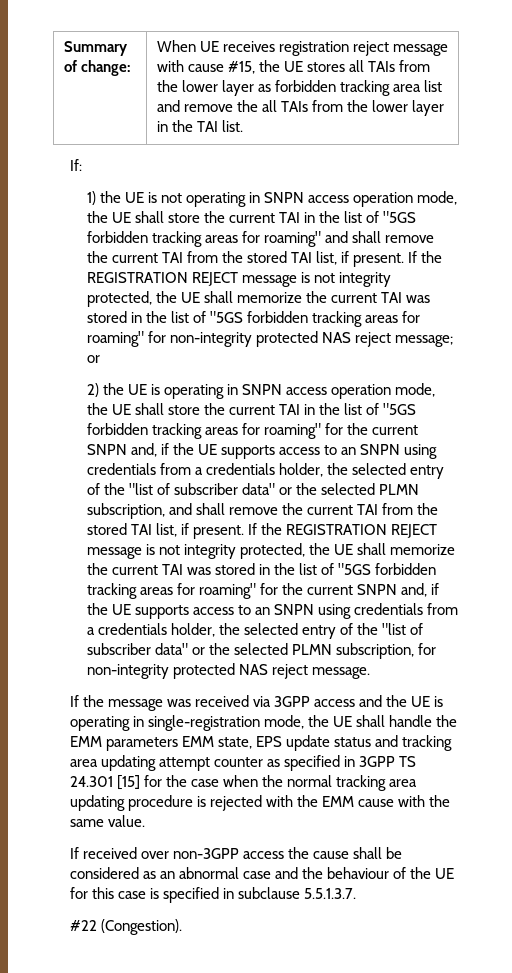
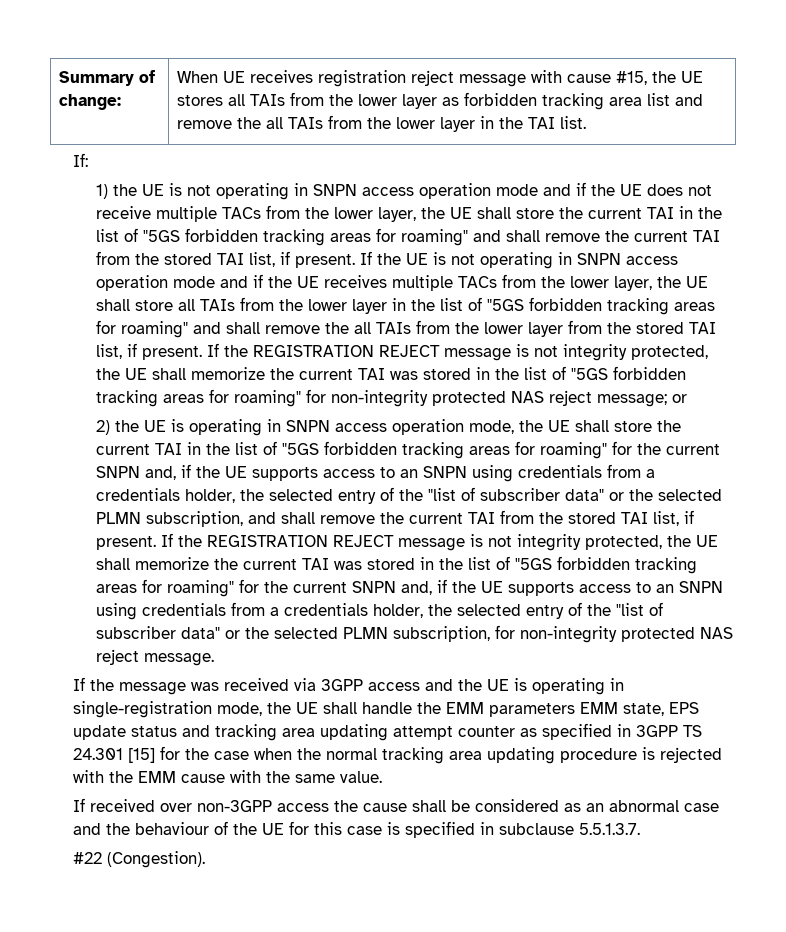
[417,191,458,205] mode, -> [495,182,712,196] [95,205,416,222] mode and if the UE does not receive multiple TACs from the lower layer,
(443, 257) none -> [405,252,678,269] [95,274,708,291] [95,297,715,315] [95,320,716,338] [95,343,248,360] UE is not operating in SNPN access operation mode and if the UE receives multiple TACs from the lower layer, the UE shall store all TAIs from the lower layer in the list of "5GS forbidden tracking areas for roaming" and shall remove the all TAIs from the lower layer from the stored TAI list, if present. If the

